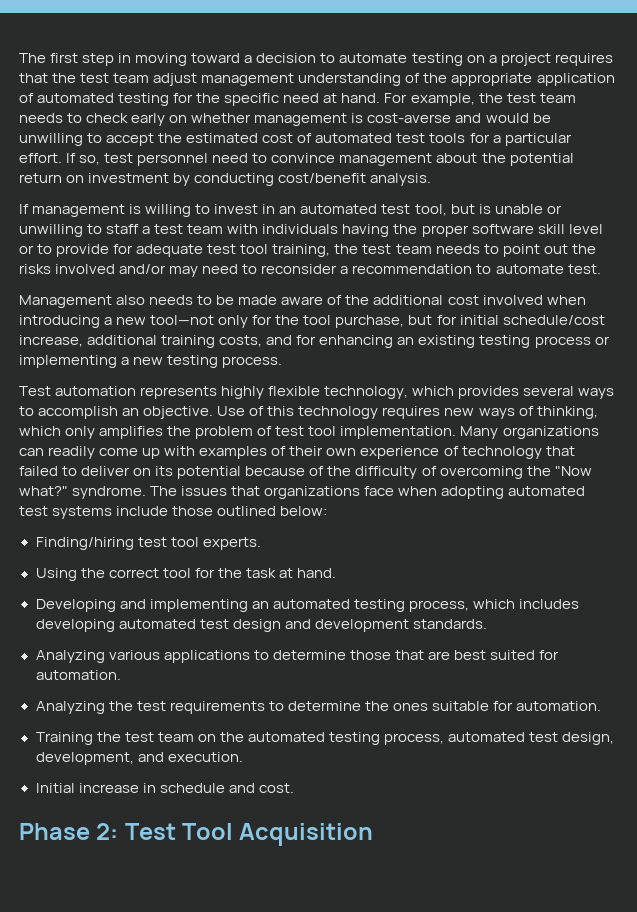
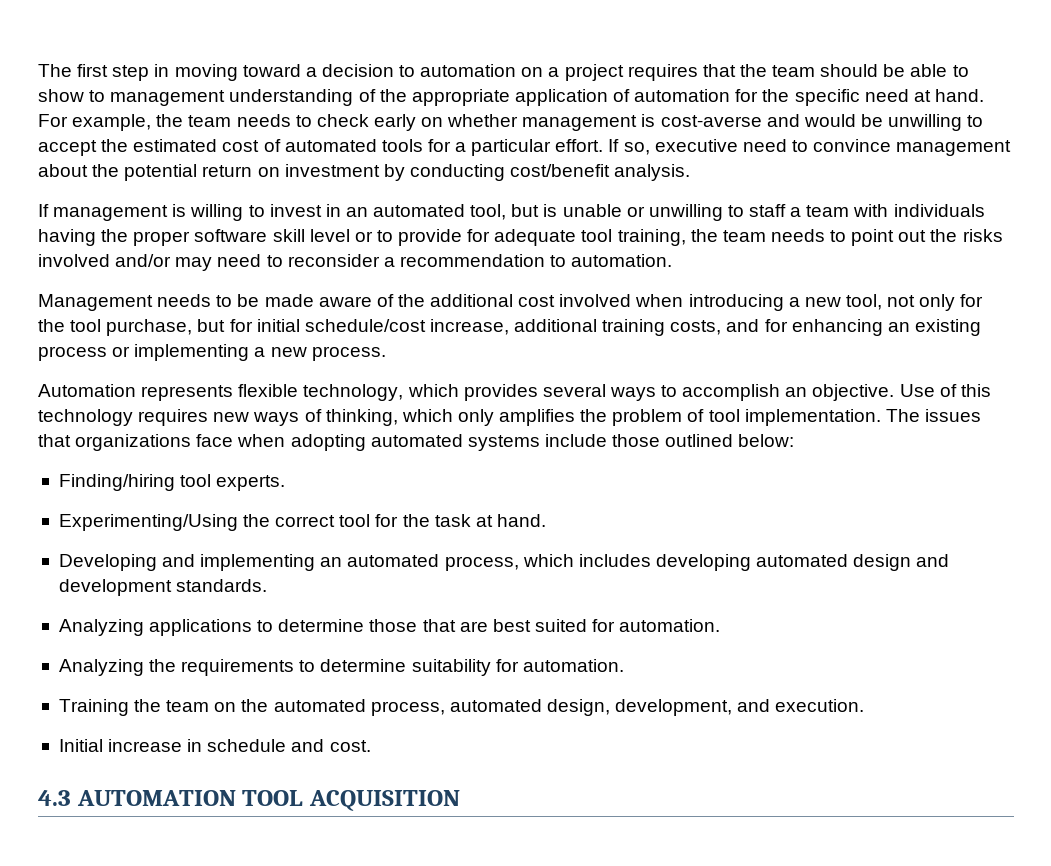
[339,53,463,66] automate testing -> [420,64,517,77] automation
[80,73,198,86] test team adjust -> [772,64,969,77] [38,89,106,102] team should be able to show to
[37,93,170,106] automated testing -> [634,89,731,102] automation
[506,93,536,103] test -> (184, 120) none
[396,133,426,143] test -> (377, 145) none
[104,153,209,166] test personnel -> [654,139,738,152] executive
[381,204,411,214] test -> (466, 210) none
[154,224,184,234] test -> (802, 212) none
[207,244,237,254] test -> (577, 237) none
[362,244,392,254] test -> (718, 235) none
[495,264,601,274] automate test. -> [571,254,673,267] automation.
[116,295,146,305] also -> (153, 302) none
[150,315,215,325] tool—not -> [845,294,916,310] tool, not
[479,335,531,348] testing -> (981, 327) none
[167,355,219,368] testing -> (307, 352) none
[19,386,265,399] Test automation represents highly -> [38,384,234,401] Automation represents
[275,426,305,436] test -> (705, 415) none
[460,426,599,439] [19,446,575,459] [19,466,592,479] [19,486,147,499] Many organizations can readily come up with examples of their own experience of technology that failed to deliver on its potential because of the difficulty of overcoming the "Now what?" syndrome. -> (881, 417) none
[19,506,48,516] test -> (463, 440) none
[137,537,167,547] test -> (175, 482) none
[35,568,77,581] Using -> [58,514,238,531] Experimenting/Using
[353,599,405,612] testing -> (440, 560) none
[199,619,229,629] test -> (849, 560) none
[108,650,160,660] various -> (144, 627) none
[136,701,166,711] test -> (177, 665) none
[364,701,489,711] the ones suitable -> [411,659,491,676] suitability
[124,732,154,742] test -> (162, 705) none
[328,732,380,745] testing -> (366, 705) none
[529,732,559,742] test -> (542, 705) none
[19,823,374,846] Phase 2: Test Tool Acquisition -> [38,790,460,811] 4.3 AUTOMATION TOOL ACQUISITION

